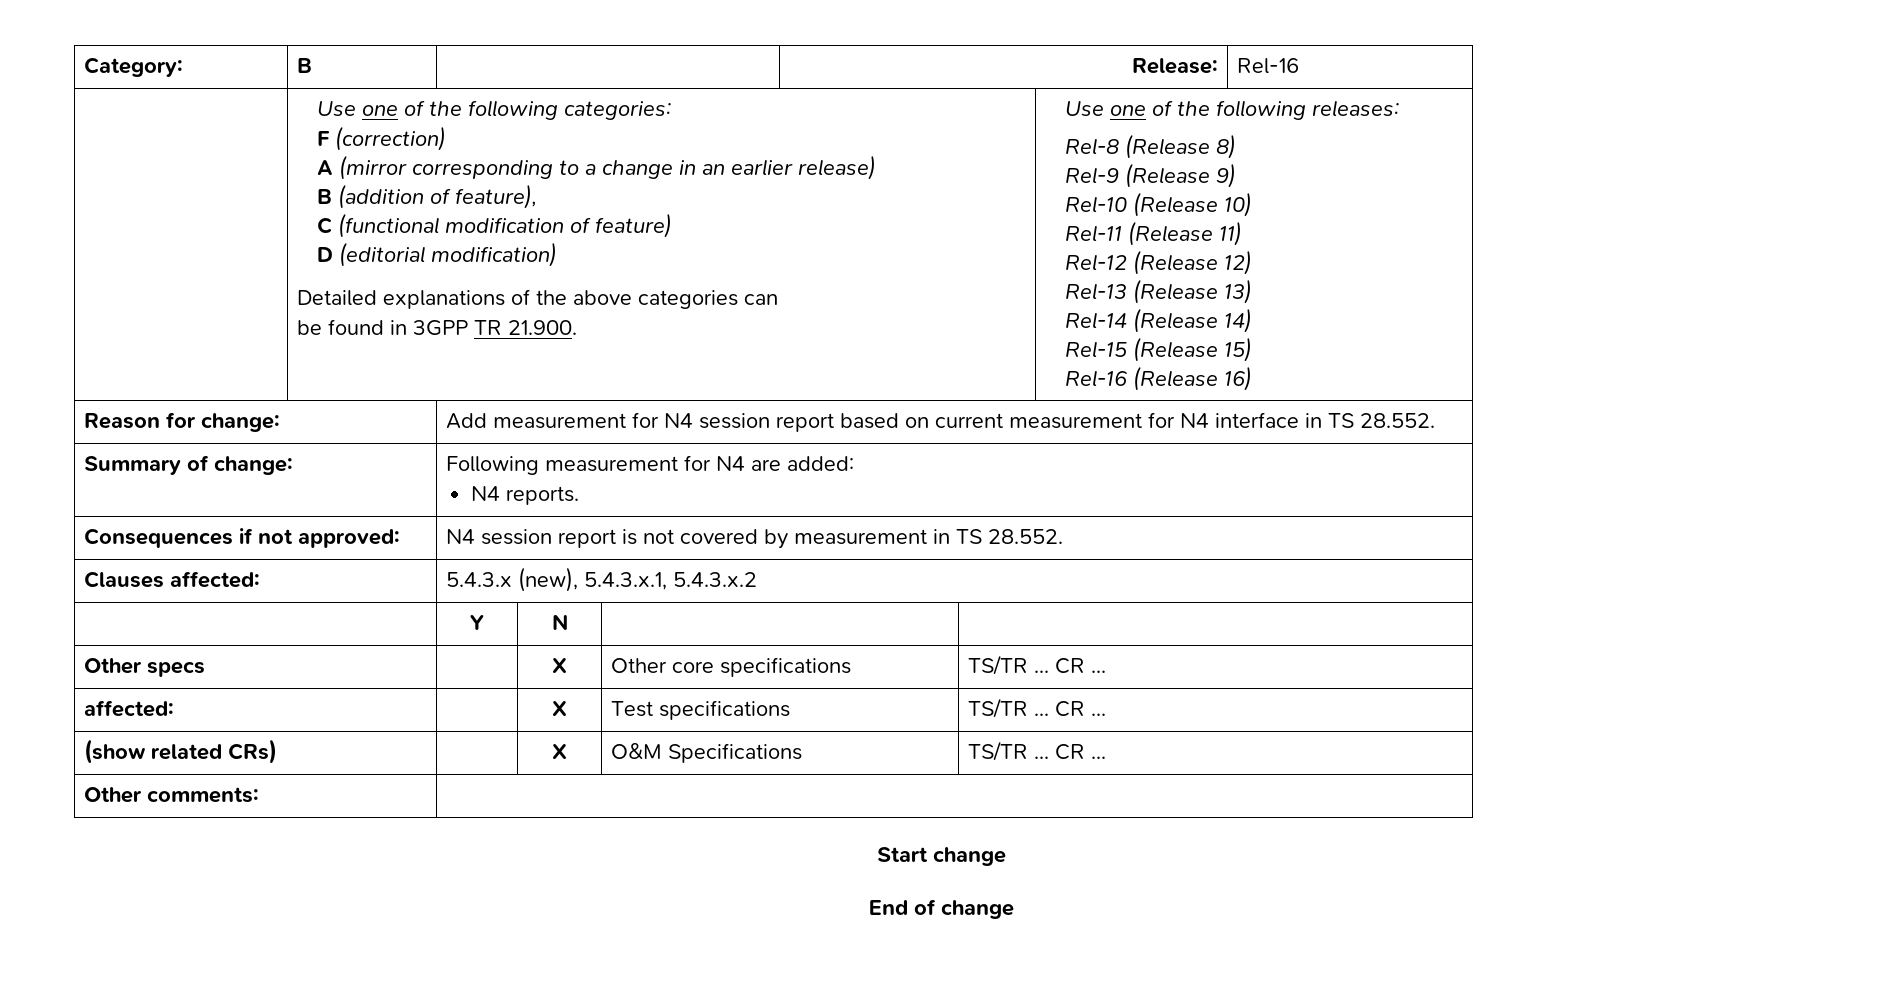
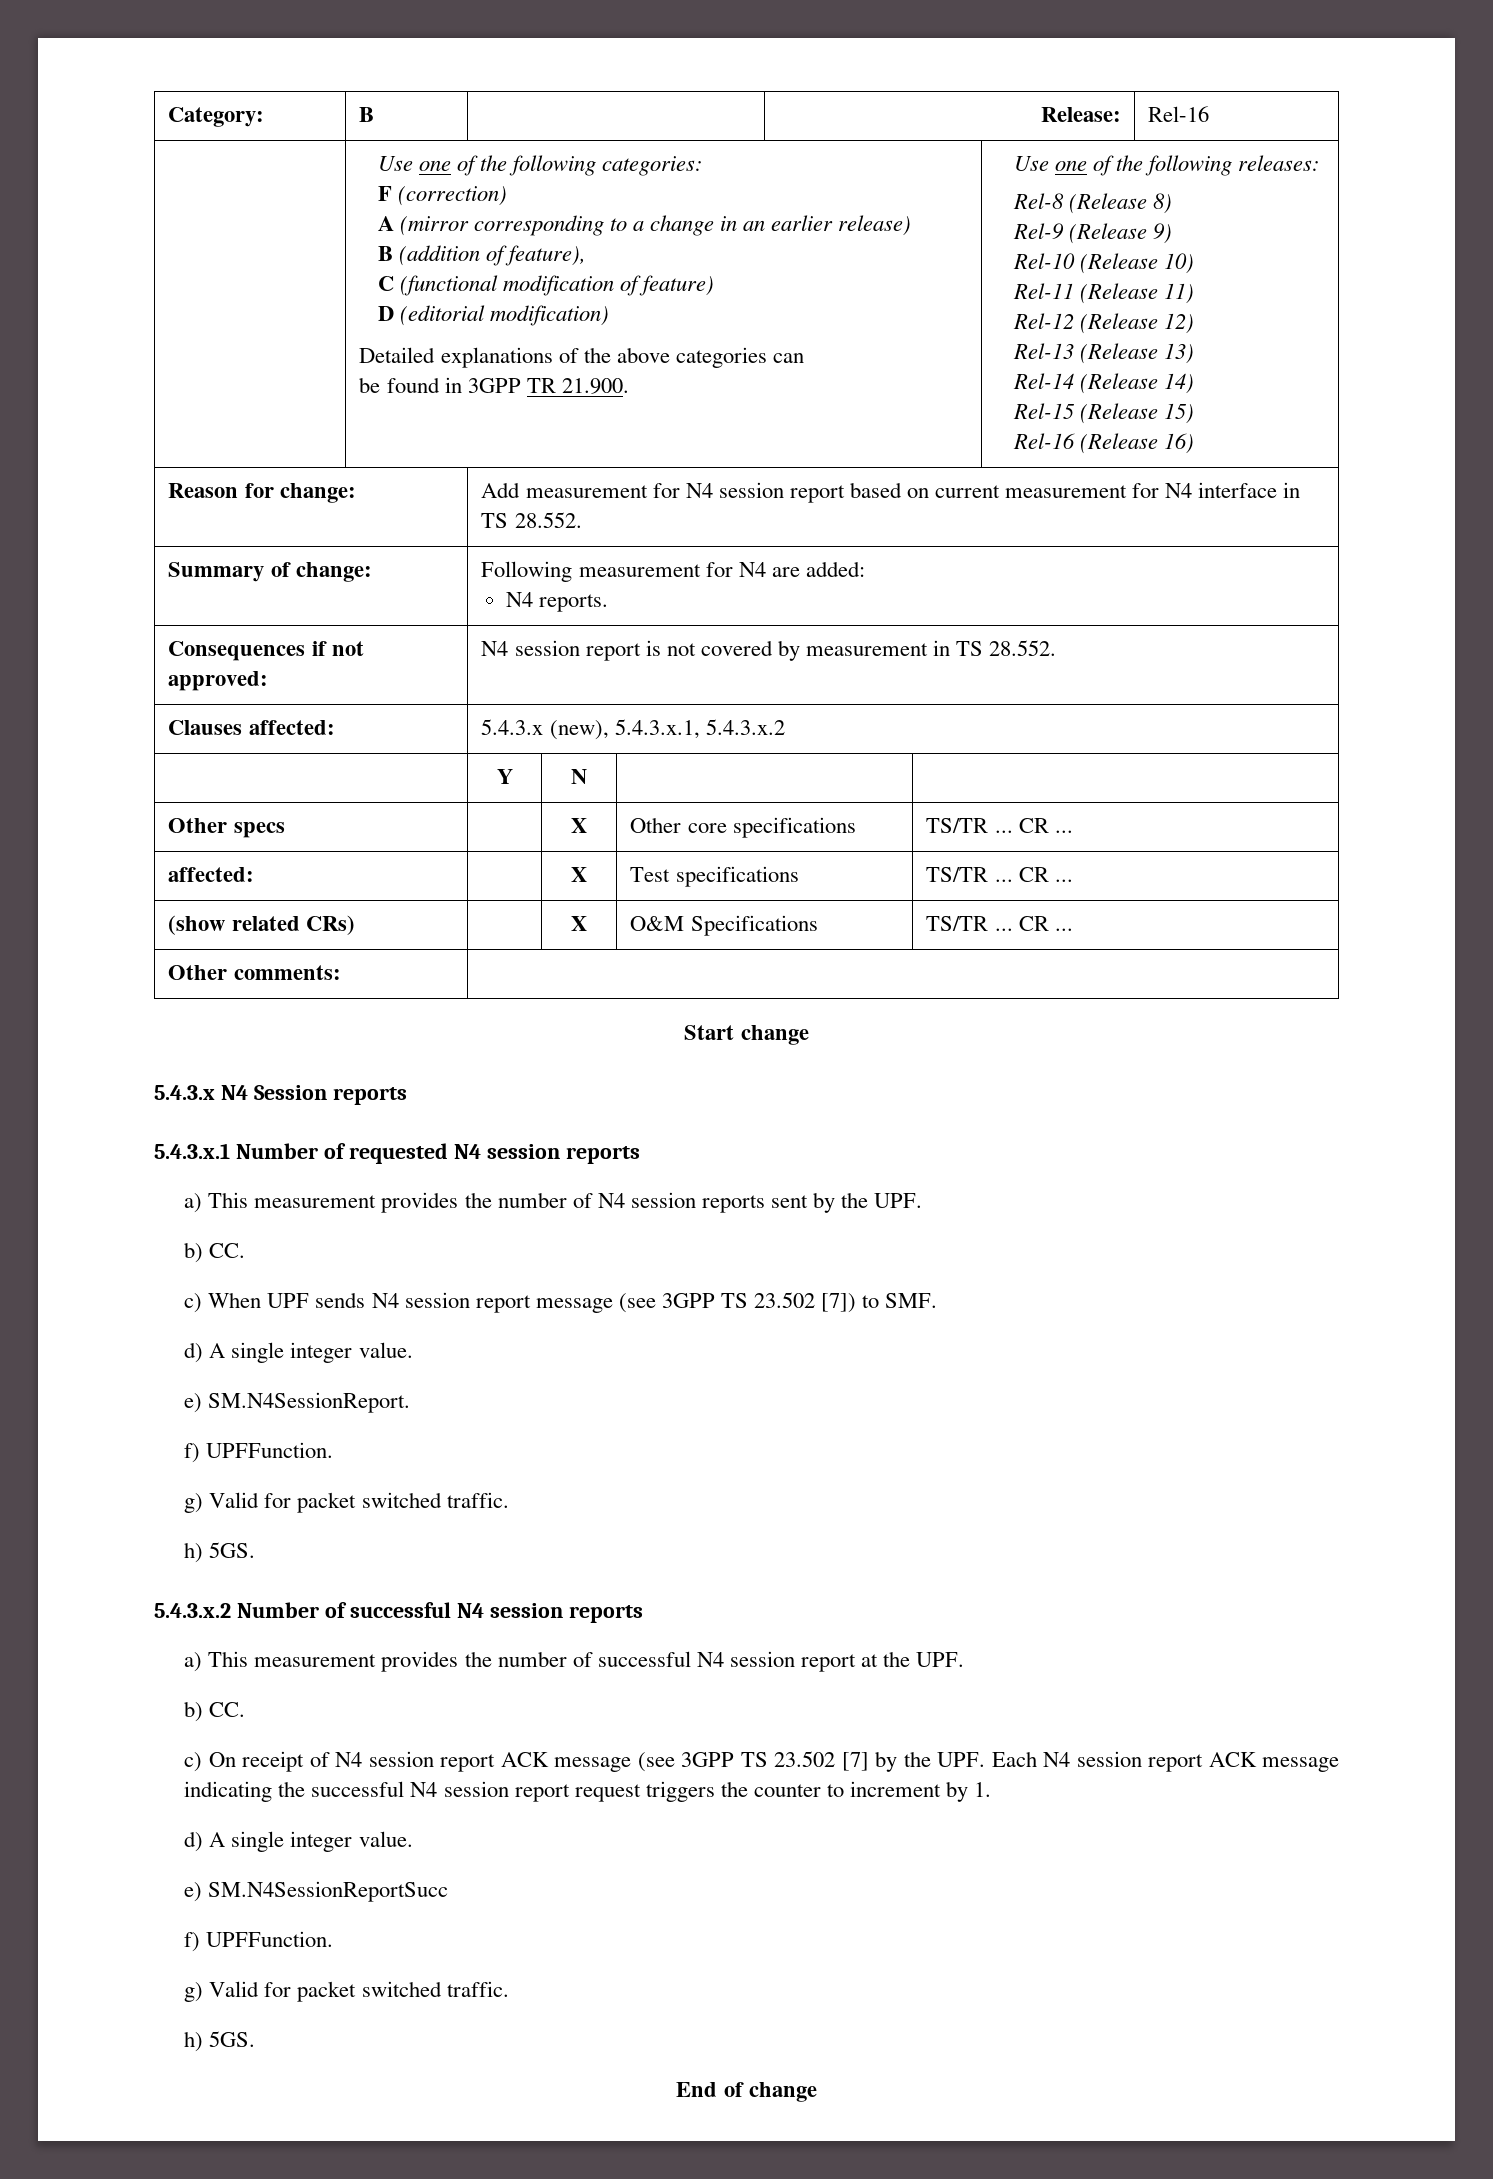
(1006, 856) none -> [154,1085,407,1105] [154,1143,640,1164] [184,1192,923,1213] [184,1242,246,1263] [184,1292,938,1313] [184,1342,413,1363] [184,1392,411,1413] [184,1442,334,1463] [184,1492,509,1513] [184,1542,256,1563] [154,1602,643,1623] [184,1651,965,1672] [184,1701,246,1722] [184,1751,1339,1772] [184,1781,992,1802] [184,1831,413,1852] [184,1881,449,1902] [184,1931,334,1952] [184,1981,509,2002] [184,2031,256,2052] // 5.4.3.x N4 Session reports // 5.4.3.x.1 Number of requested N4 session reports // a) This measurement provides the number of N4 session reports sent by the UPF. // b) CC. // c) When UPF sends N4 session report message (see 3GPP TS 23.502 [7]) to SMF. // d) A single integer value. // e) SM.N4SessionReport. // f) UPFFunction. // g) Valid for packet switched traffic. // h) 5GS. // 5.4.3.x.2 Number of successful N4 session reports // a) This measurement provides the number of successful N4 session report at the UPF. // b) CC. // c) On receipt of N4 session report ACK message (see 3GPP TS 23.502 [7] by the UPF. Each N4 session report ACK message indicating the successful N4 session report request triggers the counter to increment by 1. // d) A single integer value. // e) SM.N4SessionReportSucc // f) UPFFunction. // g) Valid for packet switched traffic. // h) 5GS.

